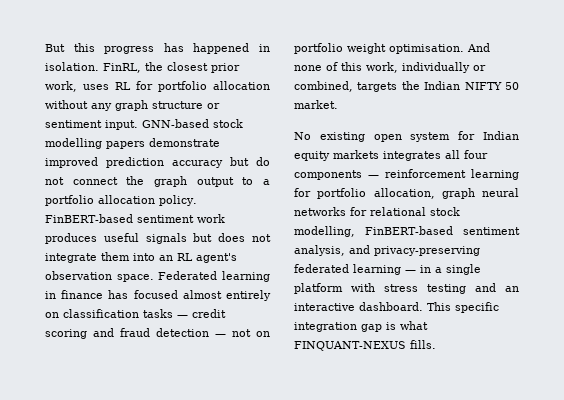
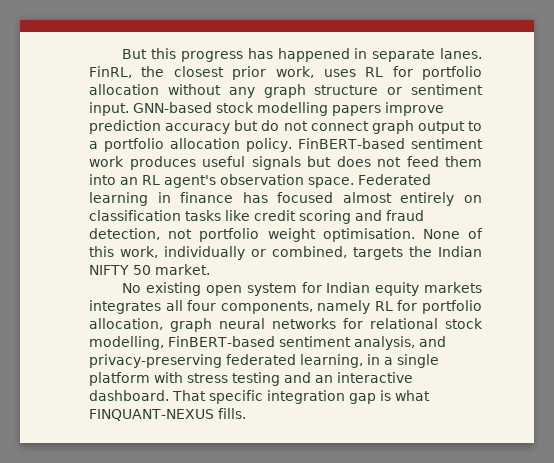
[45,62,99,71] isolation. -> [372,48,482,62] separate lanes.
[149,138,220,147] [45,157,98,168] demonstrate improved -> [385,102,444,116] improve
[126,176,145,185] the -> (369, 126) none
[45,253,97,263] integrate -> [406,156,439,167] feed
[177,315,188,318] — -> [225,210,250,221] like
[156,328,270,337] detection — not on -> [89,228,193,240] detection, not
[389,43,490,54] [294,65,322,71] optimisation. And none -> [322,228,460,242] optimisation. None
[294,169,519,180] components — reinforcement learning -> [220,300,393,314] components, namely RL
[353,264,416,275] learning — -> [300,354,363,368] learning,
[427,302,451,311] This -> [172,390,206,401] That

